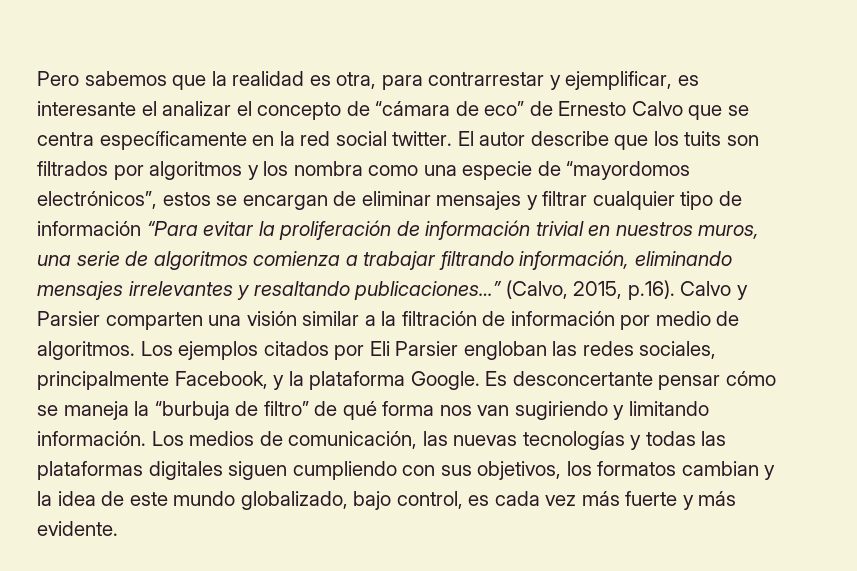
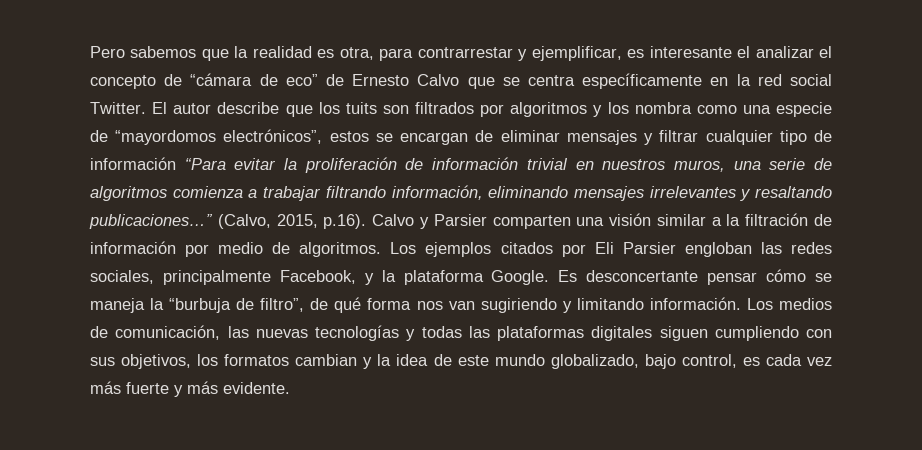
[392,131,453,146] twitter. -> [90,102,146,114] Twitter.
[263,401,309,416] filtro” -> [260,298,305,312] filtro”,

